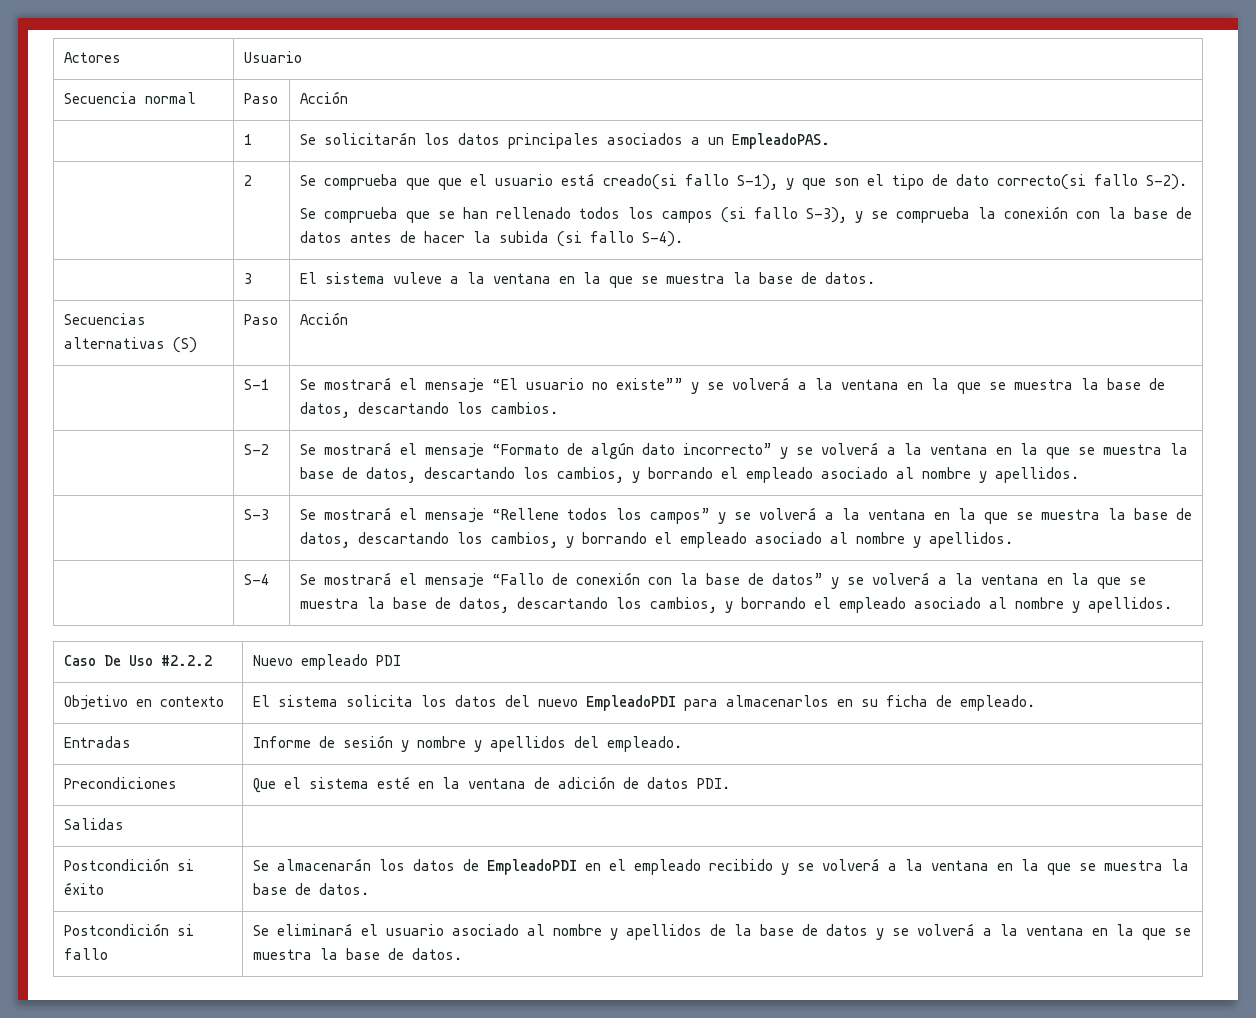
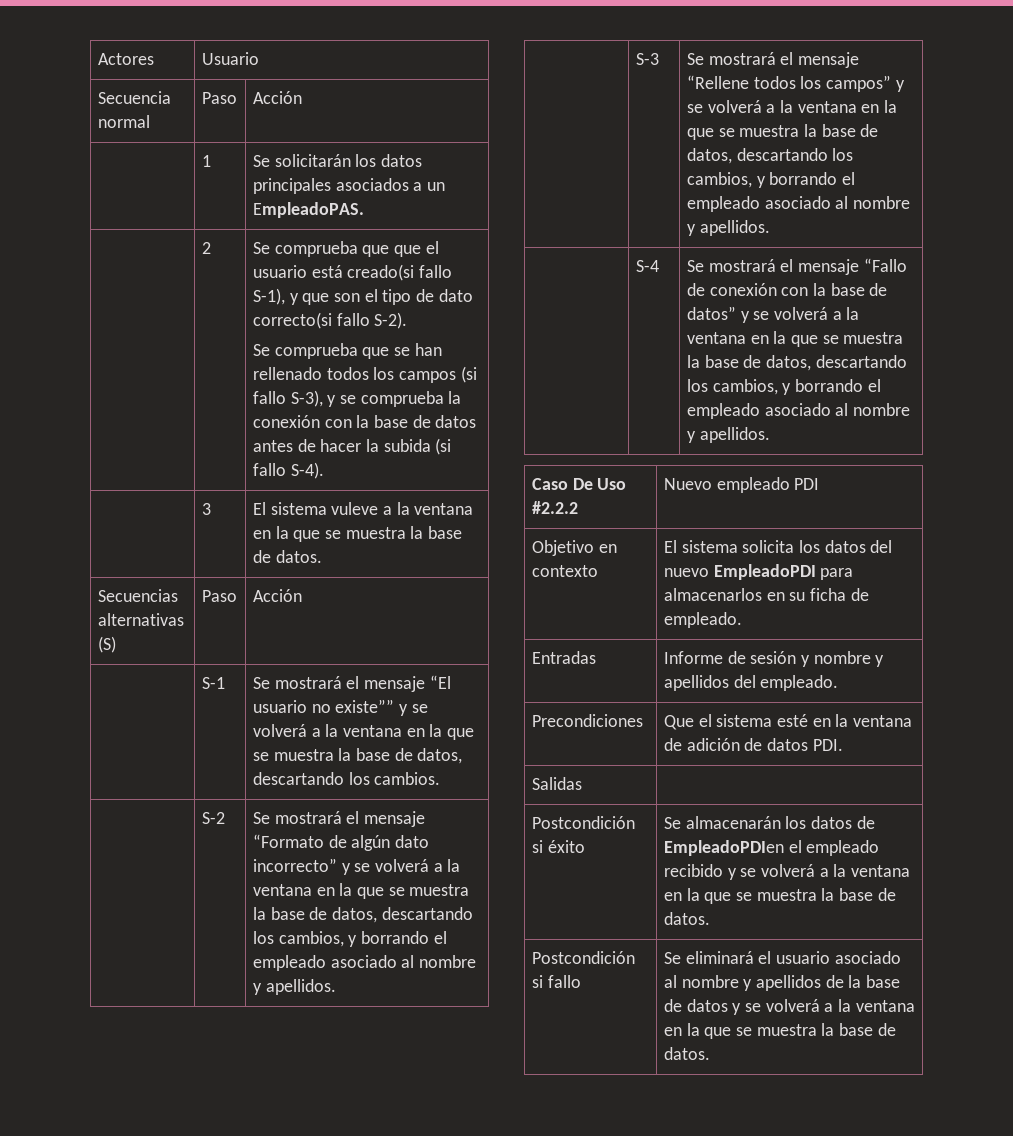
[486,859,601,875] EmpleadoPDI en -> [663,840,784,856] EmpleadoPDIen

